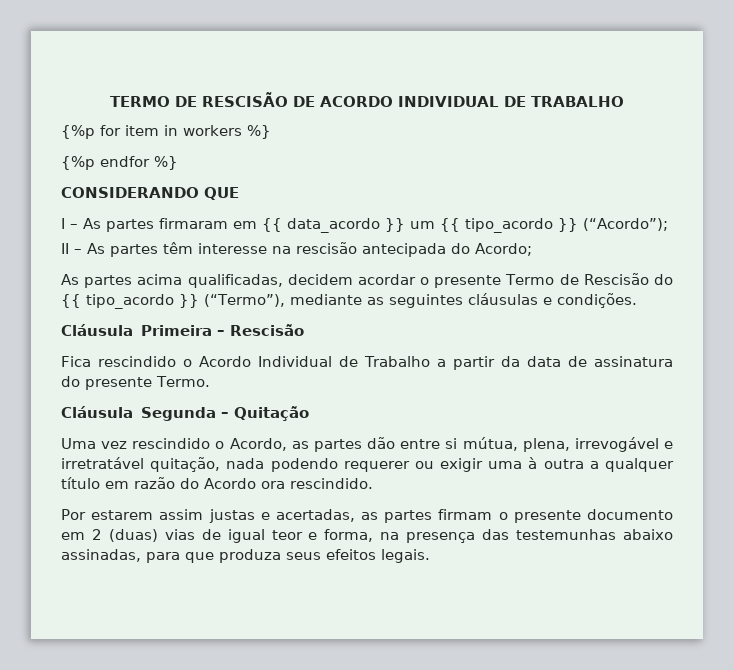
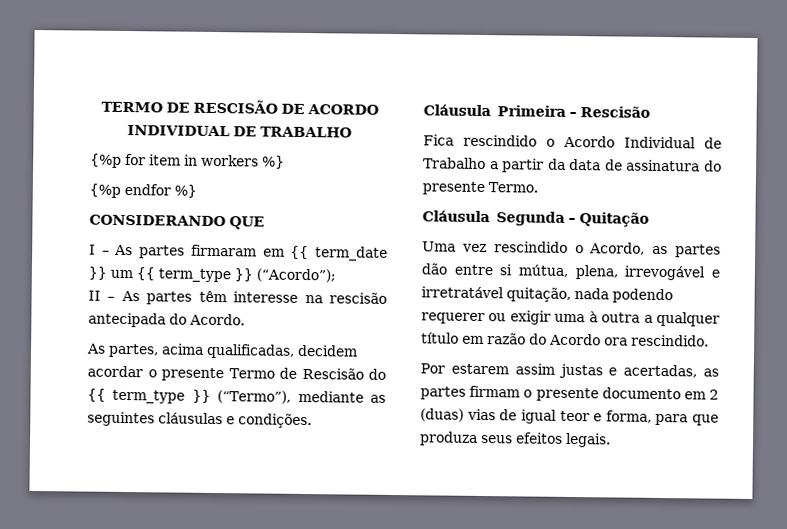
[287,218,380,233] data_acordo -> [315,246,388,261] term_date
[465,218,553,233] tipo_acordo -> [158,268,231,283] term_type
[475,243,532,256] [61,274,133,288] Acordo; // As partes -> [189,313,245,326] [86,343,159,358] Acordo. // As partes,
[86,294,174,309] tipo_acordo -> [112,389,186,404] term_type
[380,529,673,543] [61,549,141,562] na presença das testemunhas abaixo assinadas, -> (652, 416) none

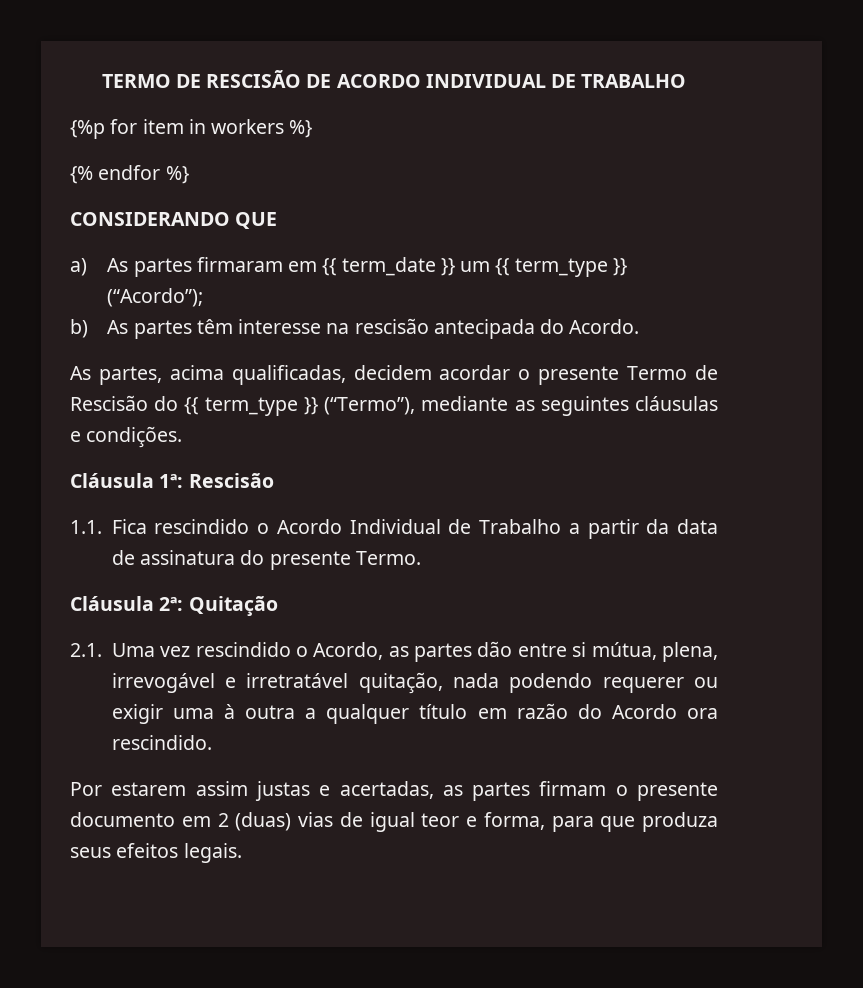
[89,183,121,198] {%p -> [70,166,93,184] {%
[89,244,110,255] I – -> [70,258,87,276] a)
[88,290,116,301] II – -> [70,319,88,338] b)
[496,105,577,118] Primeira – -> [159,474,184,488] 1ª:
(650, 112) none -> [70,520,102,534] 1.1.
[495,211,576,226] Segunda – -> [159,597,184,611] 2ª:
(649, 219) none -> [70,643,102,657] 2.1.

